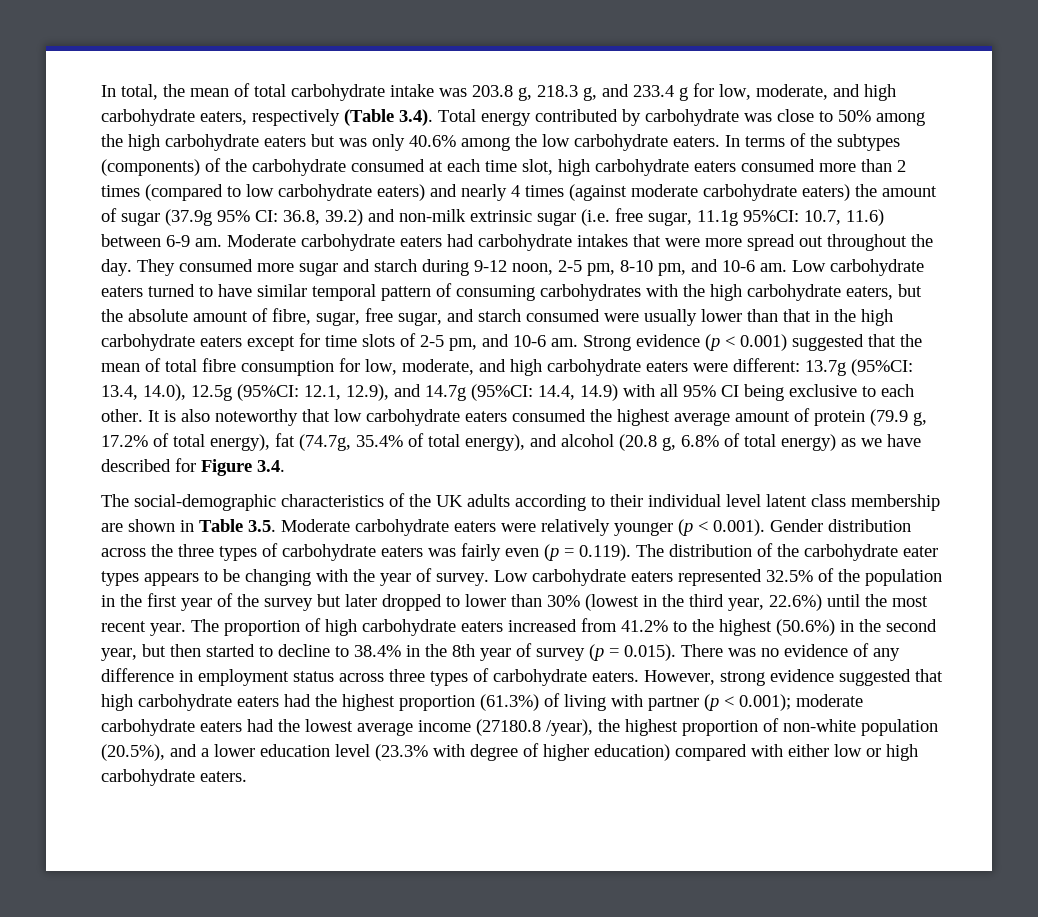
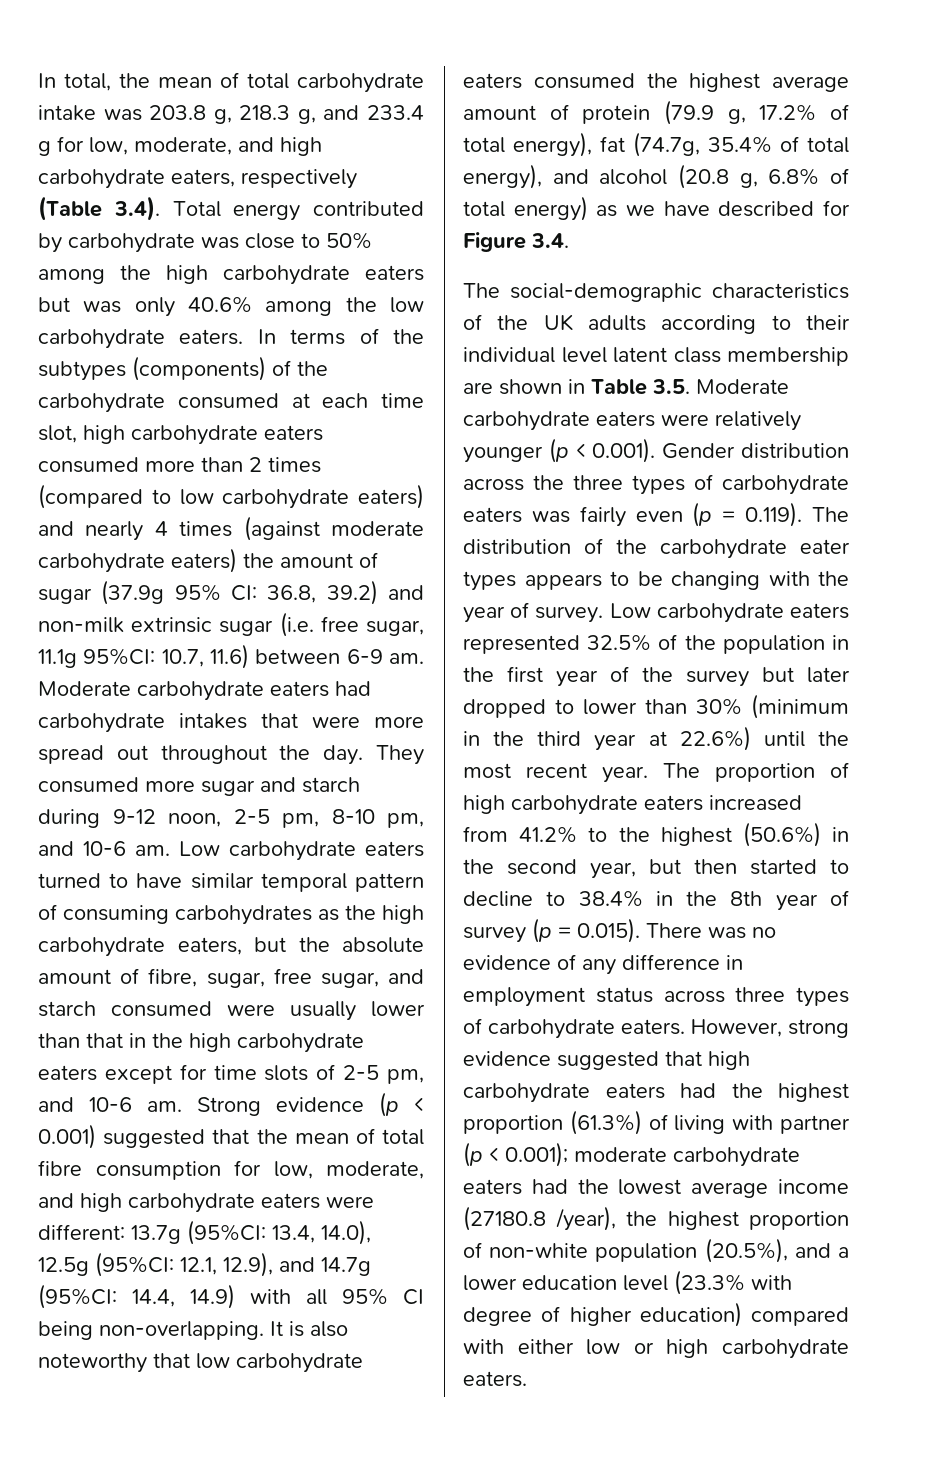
[646,284,678,297] with -> [318,909,339,921] as
[789,384,914,397] [101,409,143,422] exclusive to each other. -> [99,1321,264,1340] non-overlapping.
[585,594,639,611] (lowest -> [751,694,849,719] (minimum
[728,598,764,611] year, -> [594,731,667,751] year at

